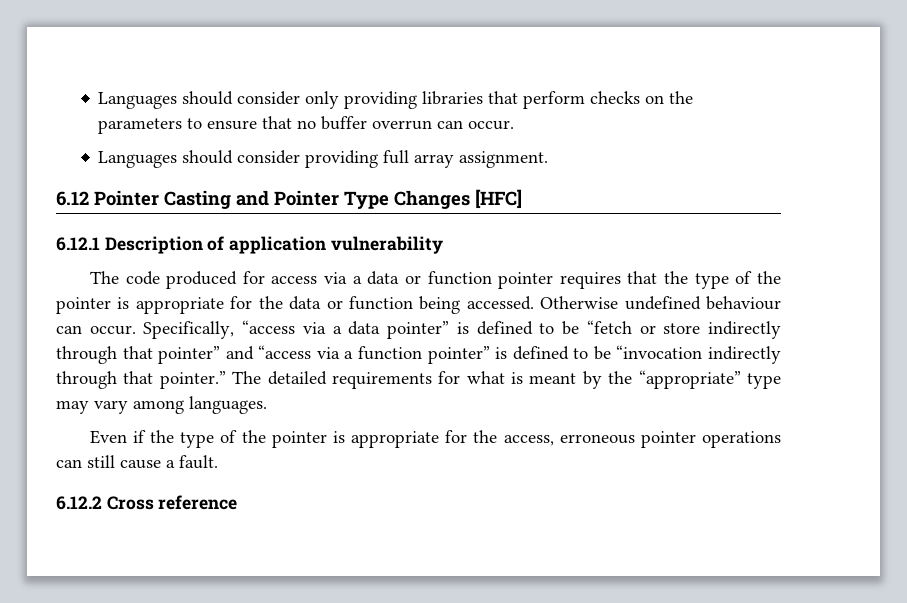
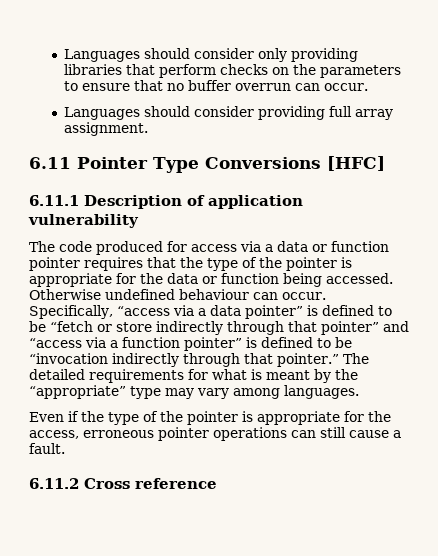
[56,190,269,209] 6.12 Pointer Casting and -> [29,157,71,169] 6.11
[394,190,470,209] Changes -> [204,157,321,169] Conversions
[56,237,100,251] 6.12.1 -> [29,195,79,206] 6.11.1
[56,496,102,510] 6.12.2 -> [29,478,79,489] 6.11.2

